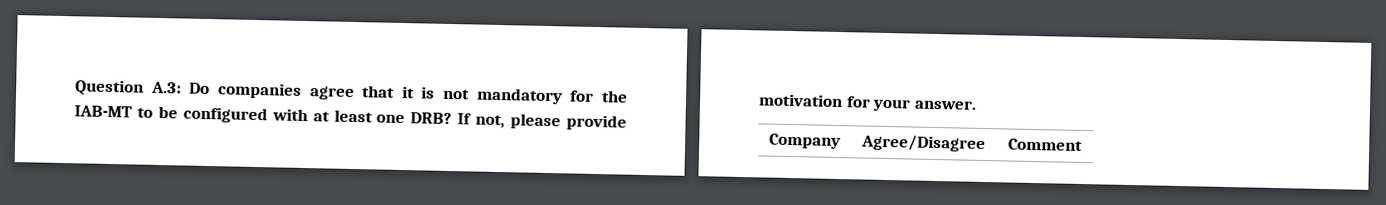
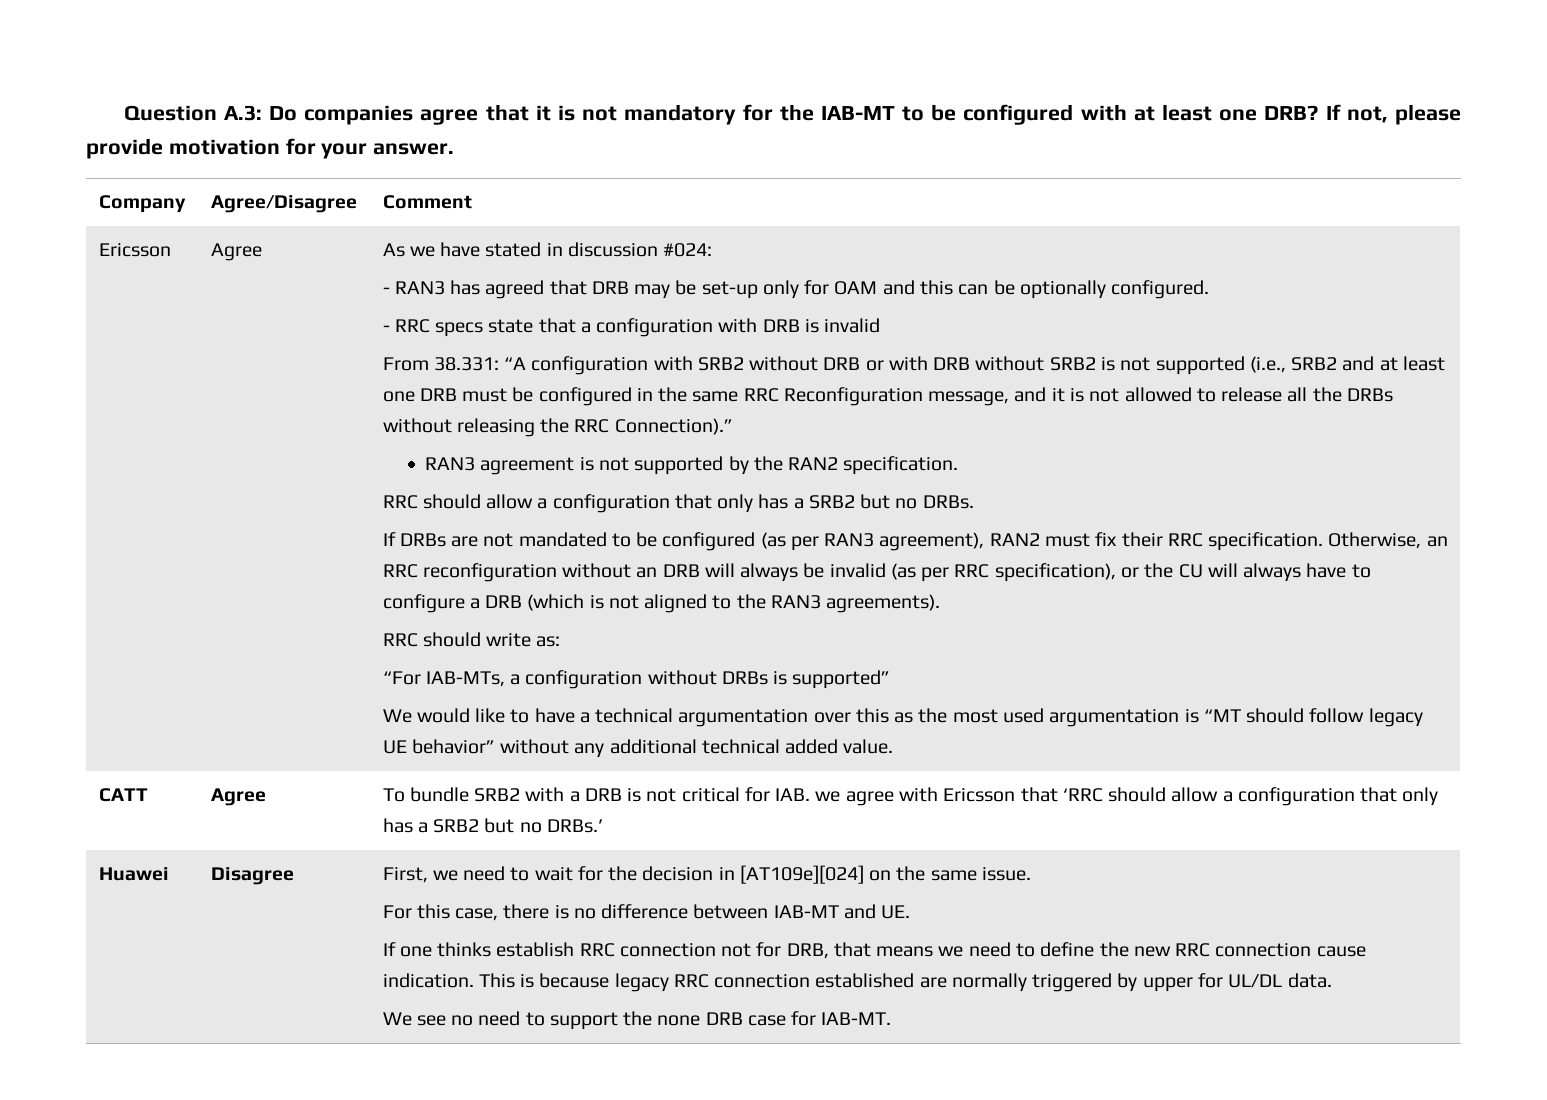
(1083, 145) none -> [98,243,171,257] [210,243,262,261] [382,242,713,257] [382,280,1210,299] [382,318,881,337] [382,356,1445,375] [382,387,1393,406] [382,418,733,437] [425,456,959,475] [382,494,974,513] [382,532,1448,551] [382,563,1371,582] [382,594,941,613] [382,632,561,647] [382,670,891,689] [382,708,1423,727] [382,739,894,758] [98,788,148,802] [210,788,266,806] [382,787,1439,806] [382,818,603,833] [98,867,169,881] [210,867,294,885] [382,865,1031,884] [382,904,911,921] [382,942,1366,959] [382,973,1332,992] [382,1011,892,1030] // Ericsson | Agree | As we have stated in discussion #024: // - RAN3 has agreed that DRB may be set-up only for OAM and this can be optionally configured. // - RRC specs state that a configuration with DRB is invalid // From 38.331: “A configuration with SRB2 without DRB or with DRB without SRB2 is not supported (i.e., SRB2 and at least one DRB must be configured in the same RRC Reconfiguration message, and it is not allowed to release all the DRBs without releasing the RRC Connection).” // RAN3 agreement is not supported by the RAN2 specification. // RRC should allow a configuration that only has a SRB2 but no DRBs. // If DRBs are not mandated to be configured (as per RAN3 agreement), RAN2 must fix their RRC specification. Otherwise, an RRC reconfiguration without an DRB will always be invalid (as per RRC specification), or the CU will always have to configure a DRB (which is not aligned to the RAN3 agreements). // RRC should write as: // “For IAB-MTs, a configuration without DRBs is supported” // We would like to have a technical argumentation over this as the most used argumentation is “MT should follow legacy UE behavior” without any additional technical added value. // CATT | Agree | To bundle SRB2 with a DRB is not critical for IAB. we agree with Ericsson that ‘RRC should allow a configuration that only has a SRB2 but no DRBs.’ // Huawei | Disagree | First, we need to wait for the decision in [AT109e][024] on the same issue. // For this case, there is no difference between IAB-MT and UE. // If one thinks establish RRC connection not for DRB, that means we need to define the new RRC connection cause indication. This is because legacy RRC connection established are normally triggered by upper for UL/DL data. // We see no need to support the none DRB case for IAB-MT.

